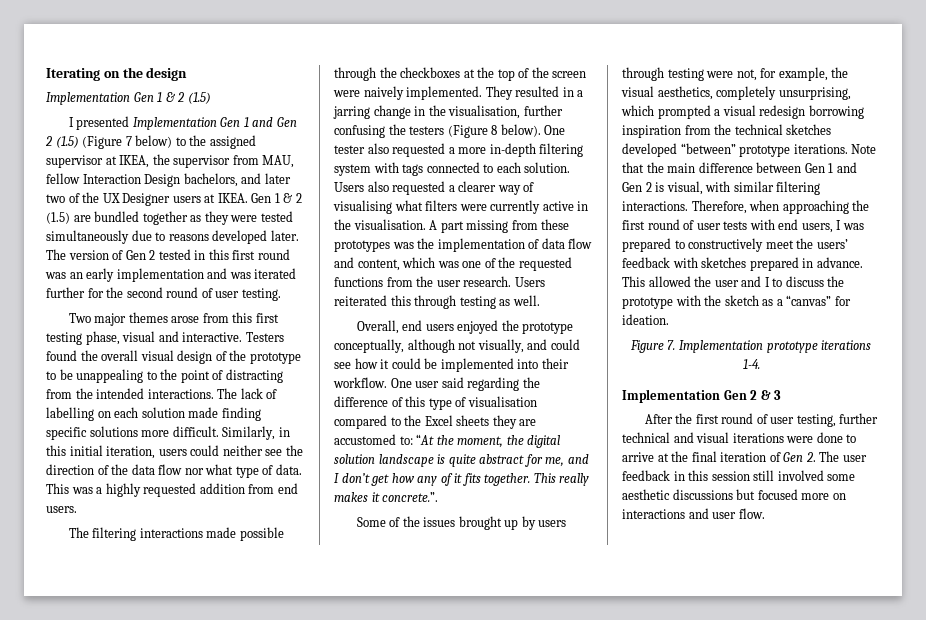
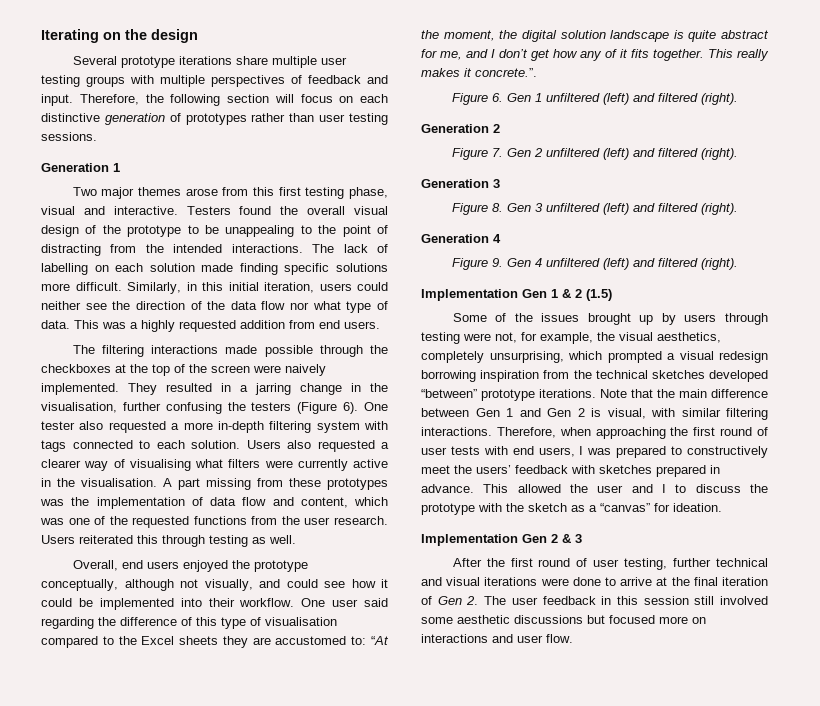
[46,92,211,105] [68,116,297,130] [45,135,256,149] [46,154,295,168] [46,173,291,187] [46,192,302,206] [46,211,293,225] [46,230,299,244] [46,249,290,260] [45,268,297,282] [46,287,281,301] Implementation Gen 1 & 2 (1.5) // I presented Implementation Gen 1 and Gen 2 (1.5) (Figure 7 below) to the assigned supervisor at IKEA, the supervisor from MAU, fellow Interaction Design bachelors, and later two of the UX Designer users at IKEA. Gen 1 & 2 (1.5) are bundled together as they were tested simultaneously due to reasons developed later. The version of Gen 2 tested in this first round was an early implementation and was iterated further for the second round of user testing. -> [72,56,347,68] [41,75,388,87] [41,94,388,106] [41,113,388,125] [41,132,97,141] [41,163,120,172] Several prototype iterations share multiple user testing groups with multiple perspectives of feedback and input. Therefore, the following section will focus on each distinctive generation of prototypes rather than user testing sessions. // Generation 1
[491,124,541,137] 8 below). -> [343,402,359,414] 6).
(439, 497) none -> [451,93,738,105] [421,124,500,133] [451,148,738,160] [421,179,500,188] [451,203,738,215] [421,234,501,243] [451,258,738,270] [421,289,612,301] // Figure 6. Gen 1 unfiltered (left) and filtered (right). // Generation 2 // Figure 7. Gen 2 unfiltered (left) and filtered (right). // Generation 3 // Figure 8. Gen 3 unfiltered (left) and filtered (right). // Generation 4 // Figure 9. Gen 4 unfiltered (left) and filtered (right). // Implementation Gen 1 & 2 (1.5)
[629,340,872,353] [742,359,760,369] // Figure 7. Implementation prototype iterations 1-4. -> (722, 507) none

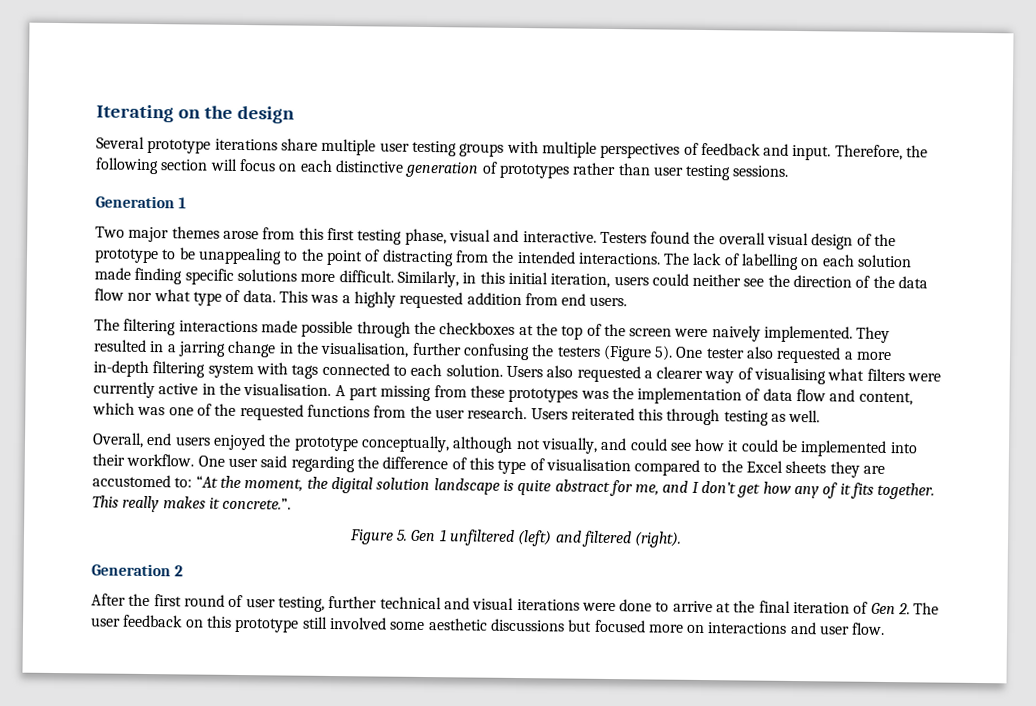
[343,402,359,414] 6). -> [654,345,674,361] 5).
[491,93,503,102] 6. -> [396,529,409,541] 5.
[451,148,738,160] [421,179,500,188] [451,203,738,215] [421,234,501,243] [451,258,738,270] [421,289,612,301] [452,313,768,325] [421,332,721,344] [421,351,768,363] [421,370,768,382] [421,389,768,401] [421,408,768,420] [421,427,768,439] [421,446,768,458] [421,465,720,477] [421,484,768,493] [421,503,722,515] [421,534,582,546] // Figure 7. Gen 2 unfiltered (left) and filtered (right). // Generation 3 // Figure 8. Gen 3 unfiltered (left) and filtered (right). // Generation 4 // Figure 9. Gen 4 unfiltered (left) and filtered (right). // Implementation Gen 1 & 2 (1.5) // Some of the issues brought up by users through testing were not, for example, the visual aesthetics, completely unsurprising, which prompted a visual redesign borrowing inspiration from the technical sketches developed “between” prototype iterations. Note that the main difference between Gen 1 and Gen 2 is visual, with similar filtering interactions. Therefore, when approaching the first round of user tests with end users, I was prepared to constructively meet the users’ feedback with sketches prepared in advance. This allowed the user and I to discuss the prototype with the sketch as a “canvas” for ideation. // Implementation Gen 2 & 3 -> (184, 571) none
[601,596,689,605] in this session -> [185,615,300,633] on this prototype

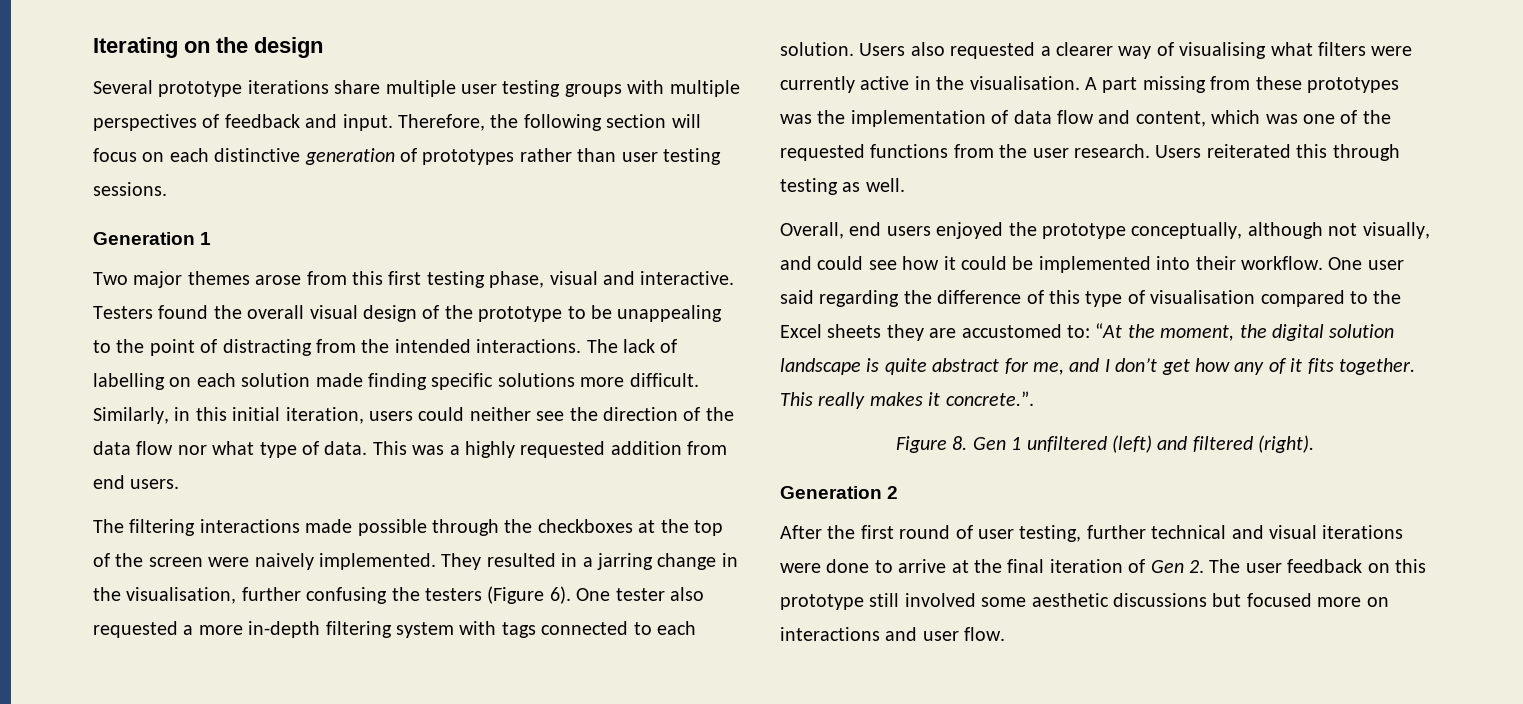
[654,345,674,361] 5). -> [549,586,571,604] 6).
[396,529,409,541] 5. -> [952,436,968,450] 8.

